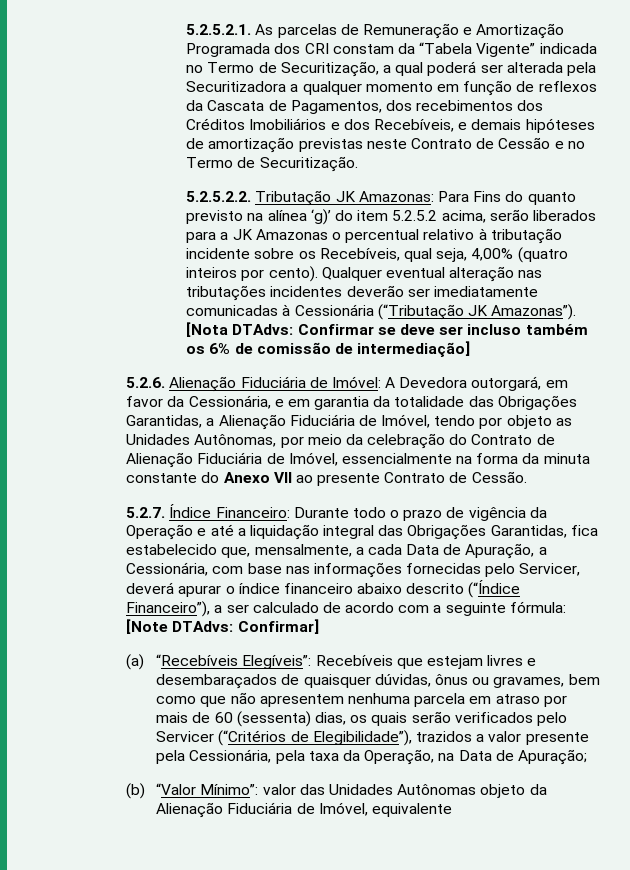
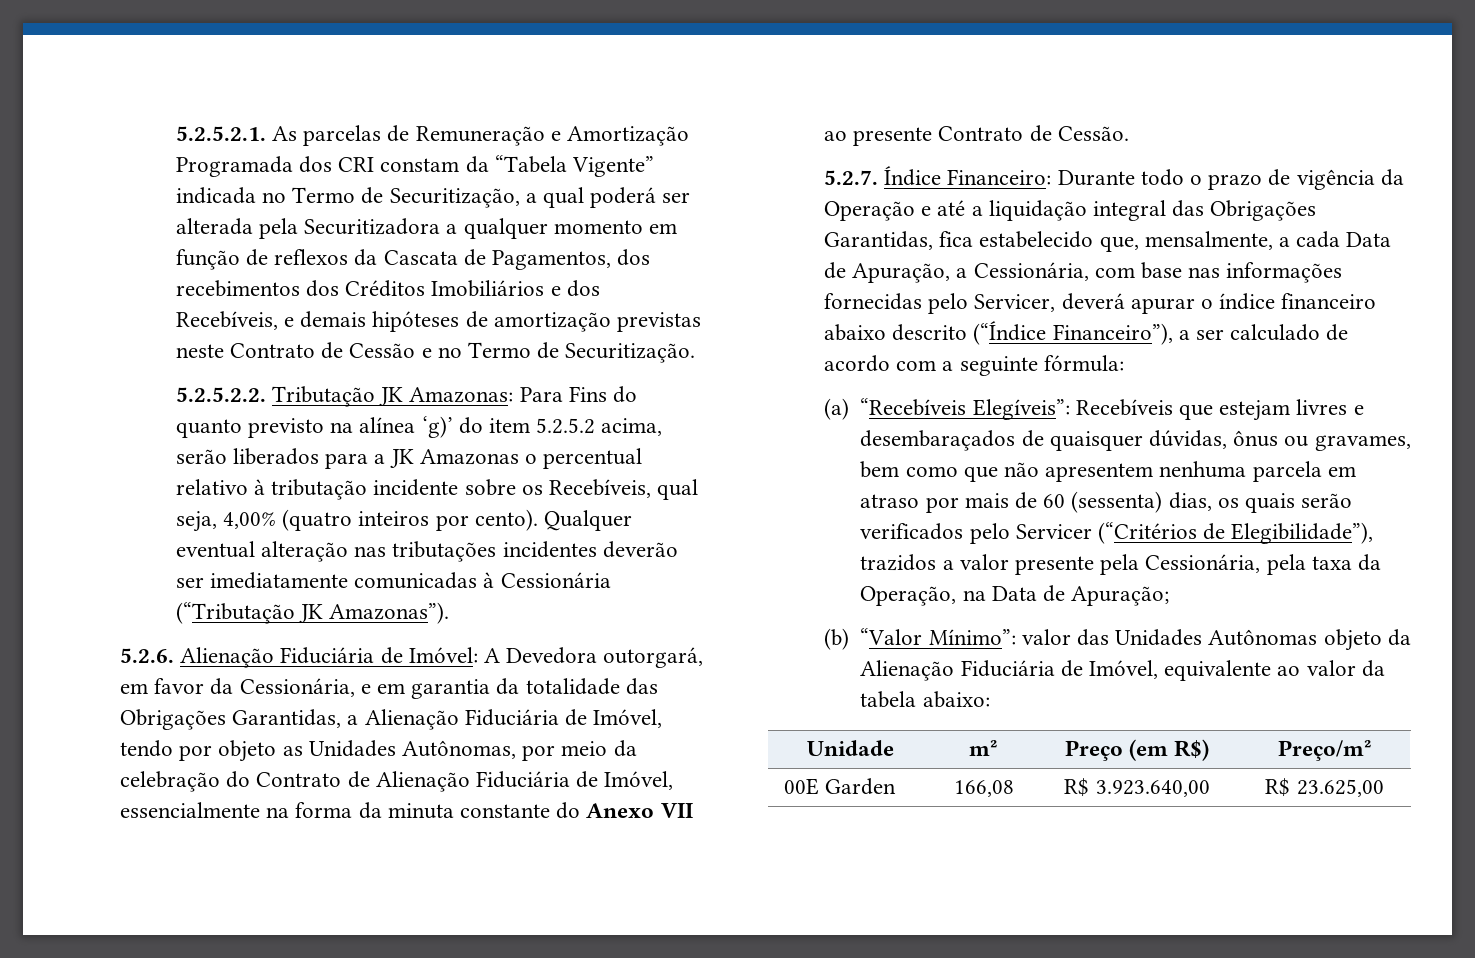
[186,322,588,337] [186,341,471,357] [Nota DTAdvs: Confirmar se deve ser incluso também os 6% de comissão de intermediação] -> (450, 613) none
[126,619,319,634] [Note DTAdvs: Confirmar] -> (1124, 363) none
(452, 810) none -> [1277,660,1385,677] [860,691,990,708] [806,740,894,756] [969,740,998,756] [1064,739,1210,761] [1277,740,1372,761] [783,778,896,795] [953,780,1014,797] [1064,778,1210,797] [1265,778,1384,797] ao valor da tabela abaixo: // Unidade | m² | Preço (em R$) | Preço/m² // 00E Garden | 166,08 | R$ 3.923.640,00 | R$ 23.625,00

